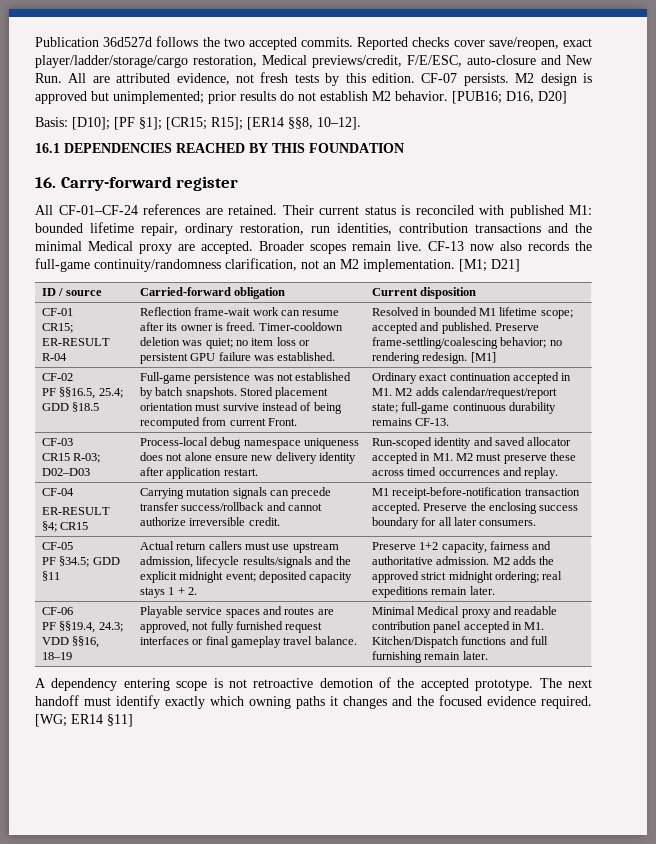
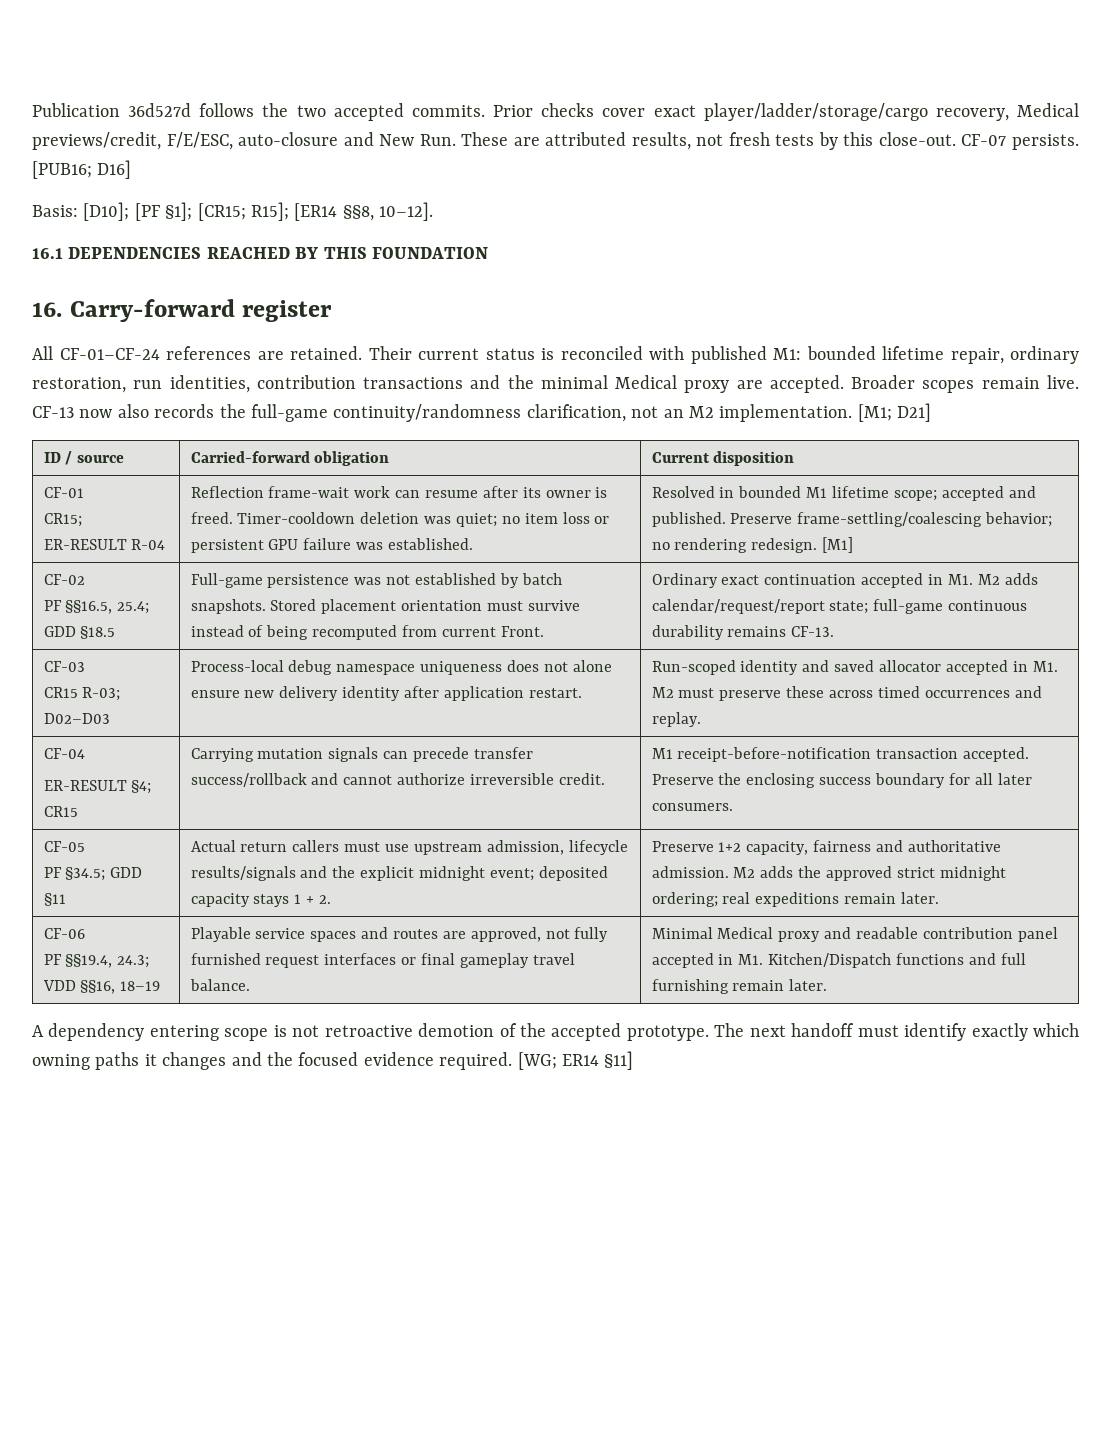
[357,37,409,50] Reported -> [493,105,534,117] Prior
[488,37,559,50] save/reopen, -> (646, 112) none
[193,55,257,67] restoration, -> [935,108,1009,121] recovery,
[68,73,87,83] All -> [461,132,509,146] These
[176,73,230,85] evidence, -> [631,132,691,150] results,
[371,73,415,83] edition. -> [878,132,956,146] close-out.
[515,73,592,86] [35,91,567,104] M2 design is approved but unimplemented; prior results do not establish M2 behavior. [PUB16; D16, D20] -> [32,160,132,179] [PUB16; D16]

